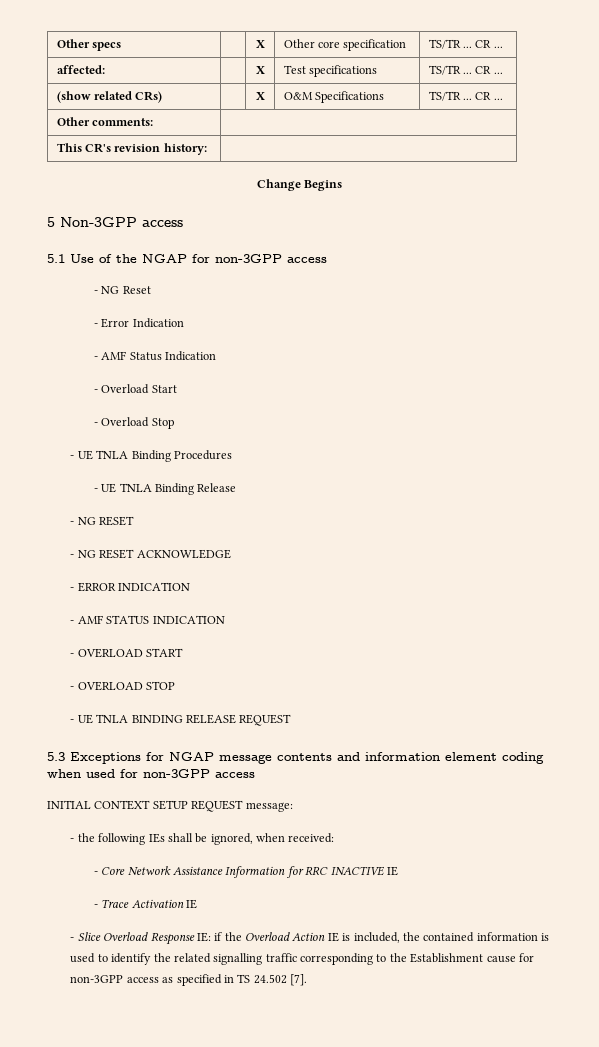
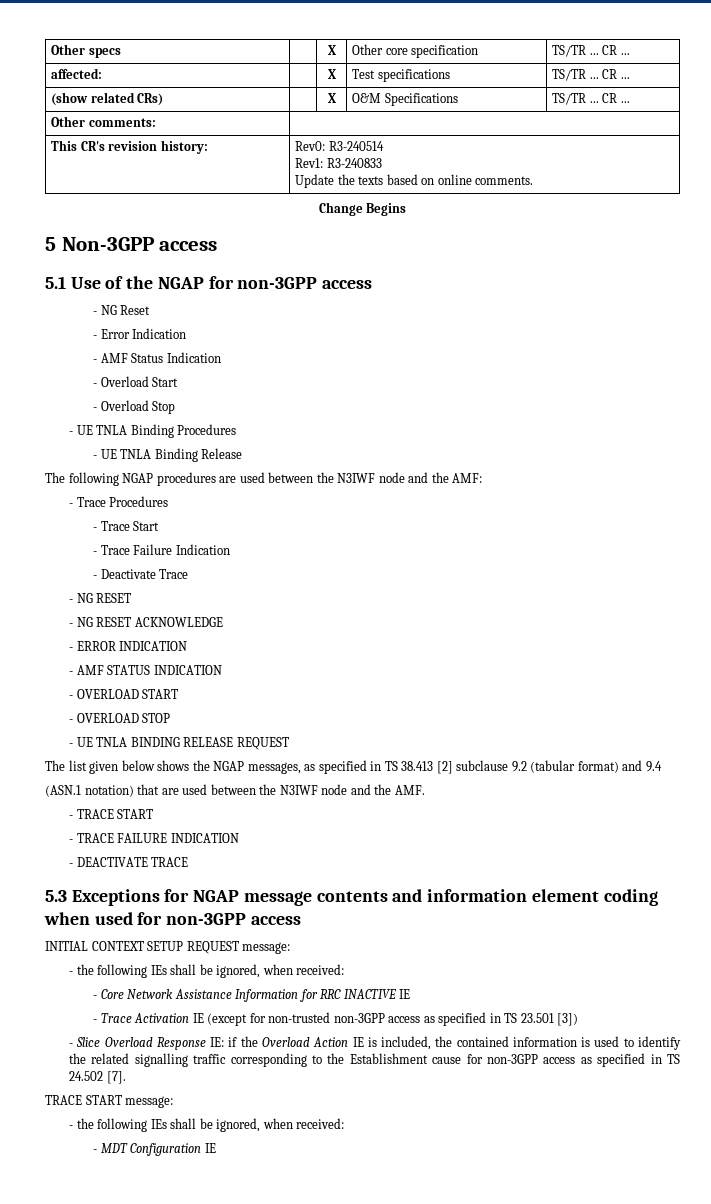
(207, 149) none -> [295,141,384,151] [295,158,382,168] [295,174,534,188] Rev0: R3-240514 // Rev1: R3-240833 // Update the texts based on online comments.
(237, 487) none -> [45,472,483,486] [69,496,169,507] [93,521,160,531] [93,544,230,555] [93,569,189,579] // The following NGAP procedures are used between the N3IWF node and the AMF: // - Trace Procedures // - Trace Start // - Trace Failure Indication // - Deactivate Trace
(292, 720) none -> [45,760,662,774] [45,784,425,797] [69,809,154,819] [69,833,239,843] [69,857,189,867] // The list given below shows the NGAP messages, as specified in TS 38.413 [2] subclause 9.2 (tabular format) and 9.4 // (ASN.1 notation) that are used between the N3IWF node and the AMF. // - TRACE START // - TRACE FAILURE INDICATION // - DEACTIVATE TRACE
(198, 904) none -> [207,1012,579,1026] (except for non-trusted non-3GPP access as specified in TS 23.501 [3])
(308, 980) none -> [45,1095,174,1108] [69,1118,345,1132] [93,1143,216,1156] // TRACE START message: // - the following IEs shall be ignored, when received: // - MDT Configuration IE

